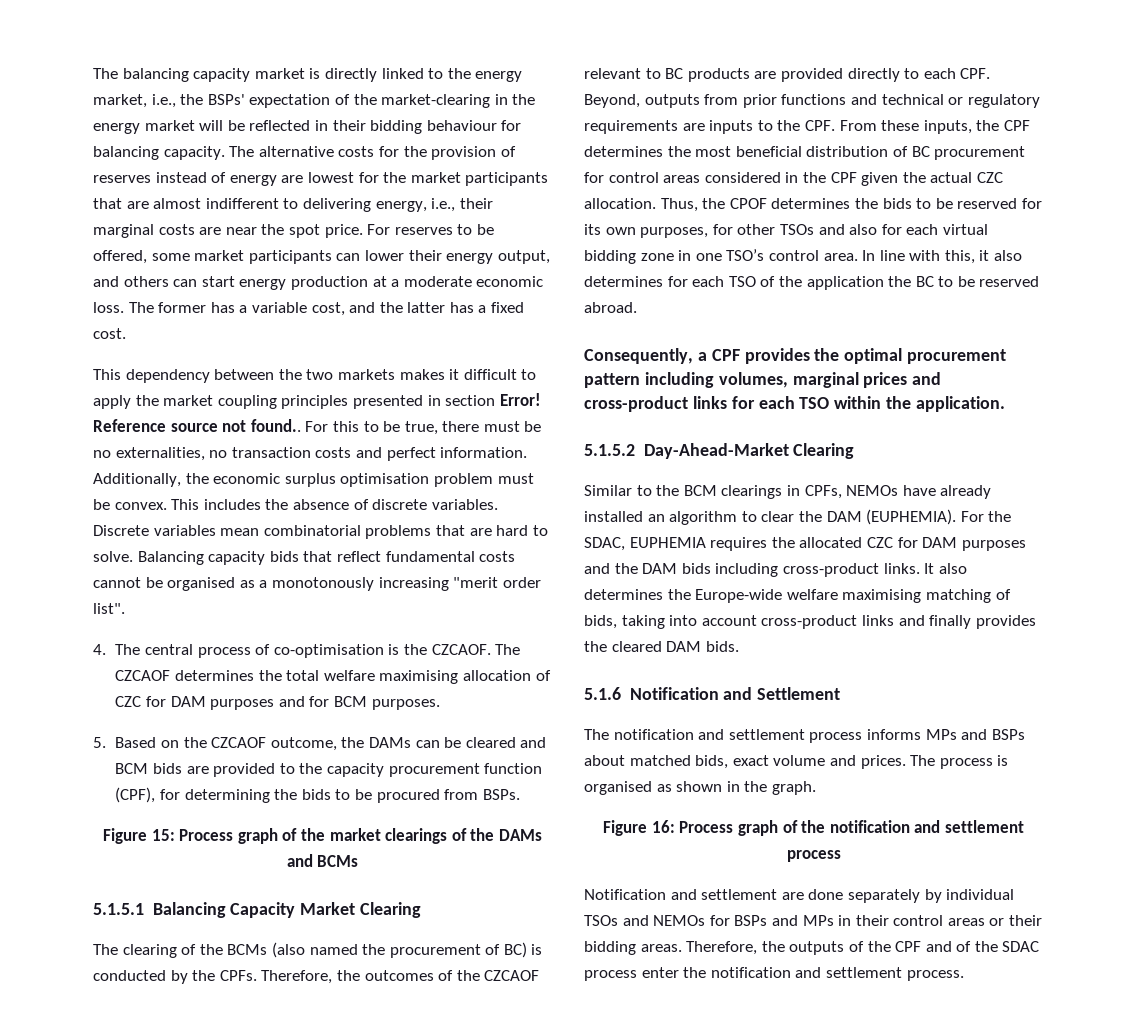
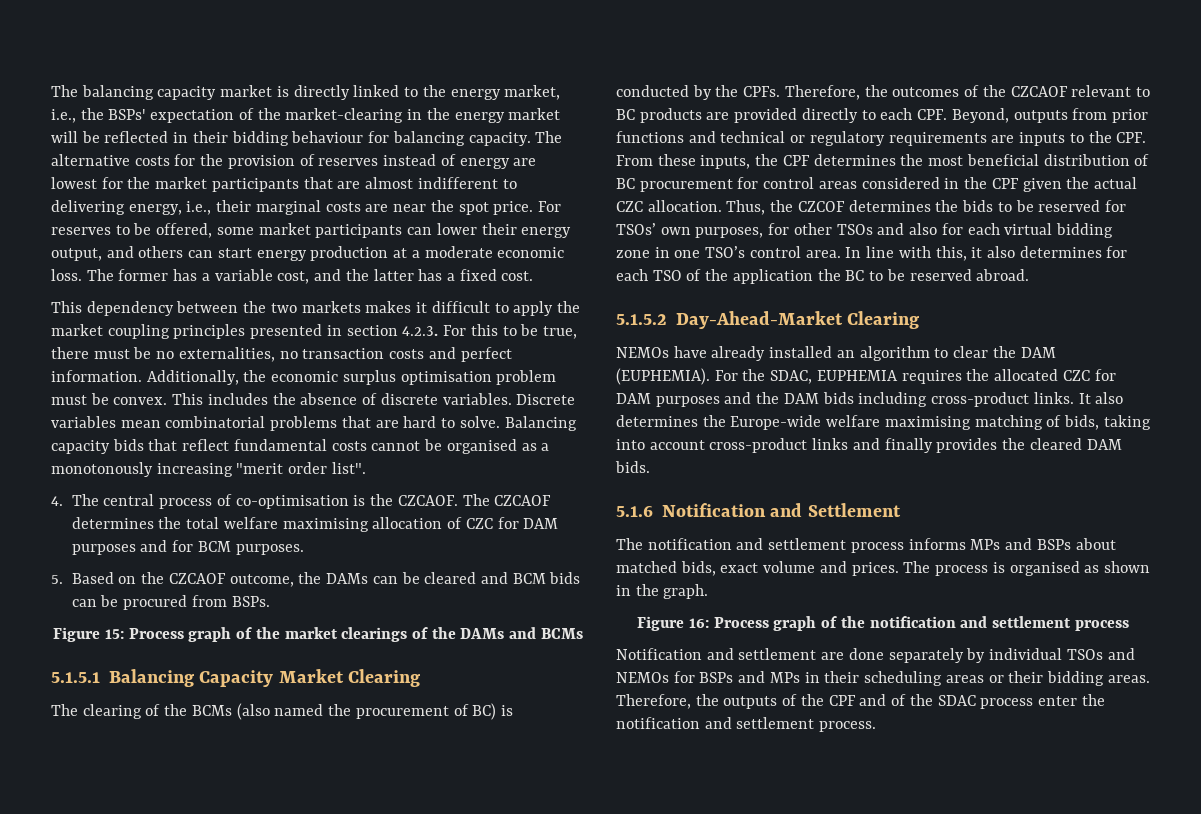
[499,393,541,406] [93,419,301,432] Error! Reference source not found.. -> [402,326,439,336] 4.2.3.
[186,763,543,777] [115,787,351,803] are provided to the capacity procurement function (CPF), for determining the bids to -> [71,599,97,607] can
[729,198,767,209] CPOF -> [797,201,845,212] CZCOF
[584,224,601,235] its -> [616,223,656,235] TSOs’
[584,348,1007,364] [584,372,942,388] [584,396,1006,412] [584,443,855,459] [584,485,842,499] Consequently, a CPF provides the optimal procurement pattern including volumes, marginal prices and cross-product links for each TSO within the application. // 5.1.5.2 Day-Ahead-Market Clearing // Similar to the BCM clearings in CPFs, -> [616,311,920,329] 5.1.5.2 Day-Ahead-Market Clearing //
[893,915,944,926] control -> [864,671,943,686] scheduling

